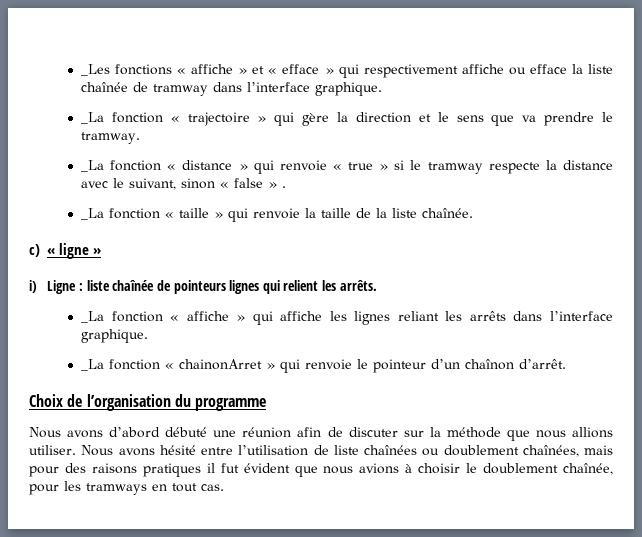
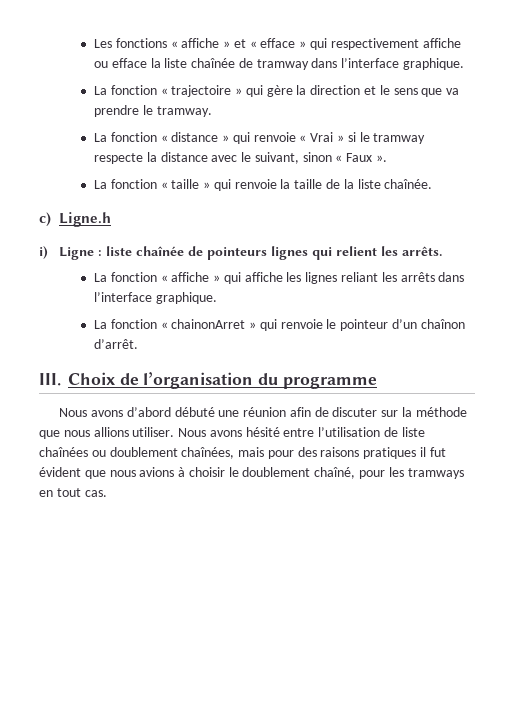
[80,64,110,76] _Les -> [93,39,112,48] Les
[80,112,104,124] _La -> [93,86,107,95] La
[80,160,104,172] _La -> [93,133,107,142] La
[348,162,374,170] true -> [310,132,334,142] Vrai
[233,178,286,188] [80,208,104,220] false » . // _La -> [346,153,387,162] [93,180,107,189] Faux ». // La
[47,243,102,259] « ligne » -> [58,212,111,227] Ligne.h
[80,311,104,323] _La -> [93,273,107,282] La
[80,359,104,371] _La -> [93,320,107,329] La
(566, 364) none -> [39,373,61,386] III.
[563,463,614,475] chaînée, -> [314,467,356,479] chaîné,

